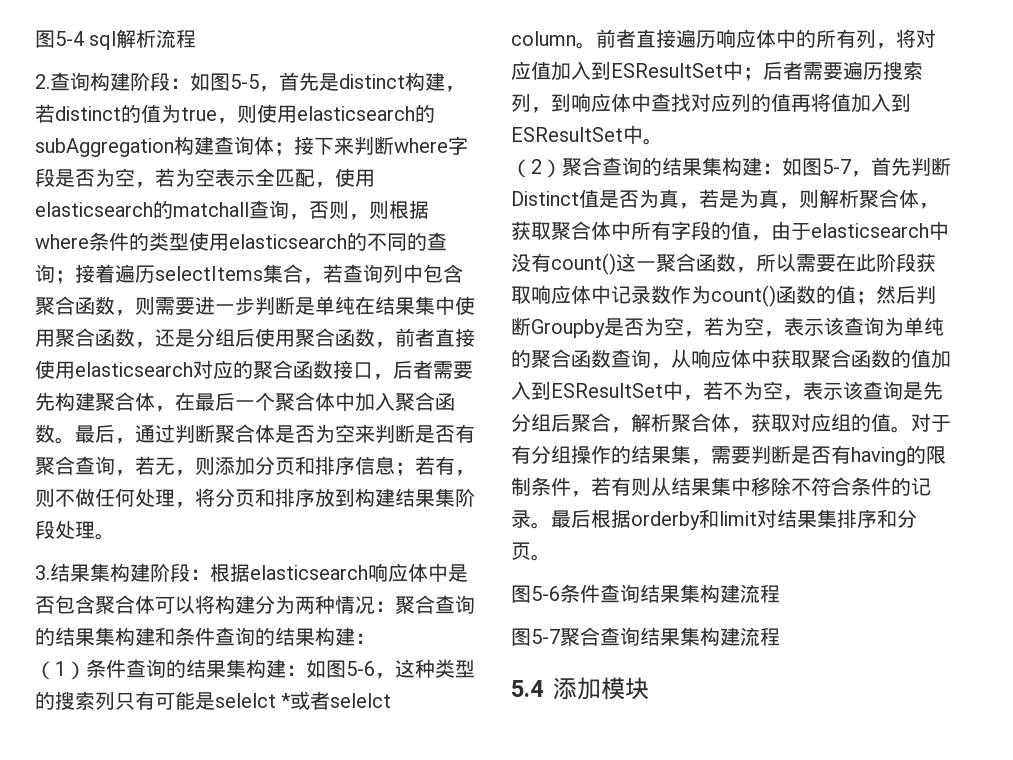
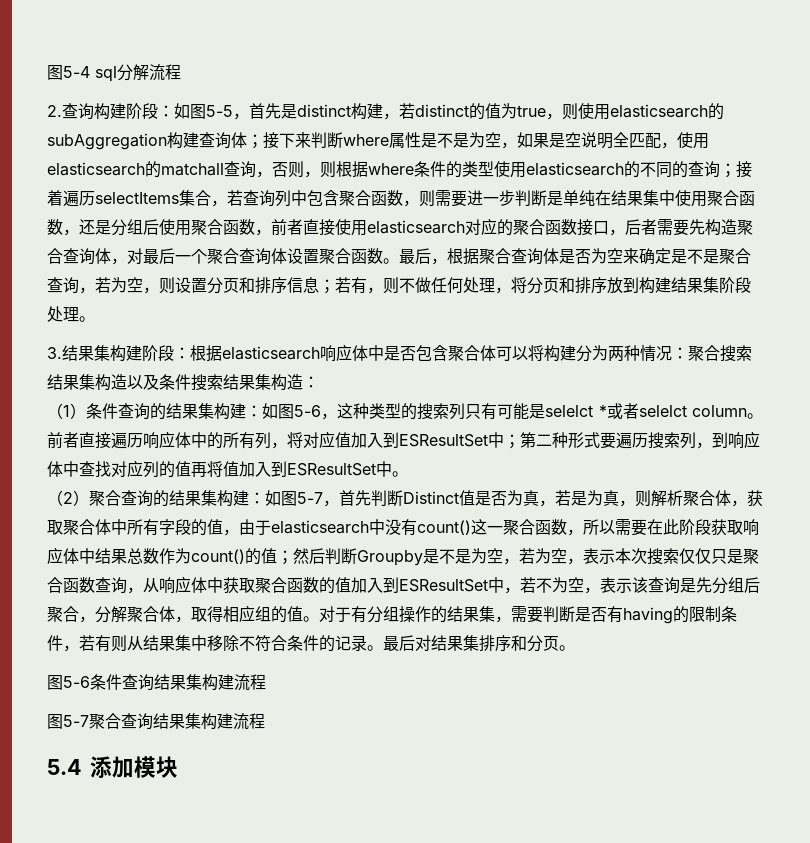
[116,29,157,48] 解析 -> [117,64,149,81] 分解
[448,136,468,155] [35,168,255,188] 字段是否为空，若为空表示 -> [389,132,613,149] 属性是不是为空，如果是空说明
[75,392,195,412] 建聚合体，在 -> [721,219,753,235] [47,248,143,265] 造聚合查询体，对
[315,392,395,412] 体中加入 -> [239,248,319,265] 查询体设置
[135,424,255,443] 通过判断聚合 -> [447,248,543,265] 根据聚合查询
[375,424,475,443] 判断是否有 -> [639,248,719,265] 确定是不是
[155,456,255,476] 无，则添加 -> [111,277,207,294] 为空，则设置
[435,595,475,614] [35,627,355,646] 查询的结果集构建和条件查询的结果构建 -> [720,345,752,362] [47,374,303,391] 搜索结果集构造以及条件搜索结果集构造
[763,61,823,80] 后者需 -> [520,432,600,448] 第二种形式
[611,285,651,304] 记录 -> [95,548,143,564] 结果总
[776,285,816,304] 函数 -> (245, 556) none
[624,318,644,336] 否 -> [439,549,471,564] 不是
[824,317,944,336] [511,349,531,368] 该查询为单纯的 -> [615,548,743,565] 本次搜索仅仅只是
[631,413,811,433] 解析聚合体，获取对 -> [95,606,239,623] 分解聚合体，取得相
[591,509,757,530] 根据orderby和limit -> (415, 643) none

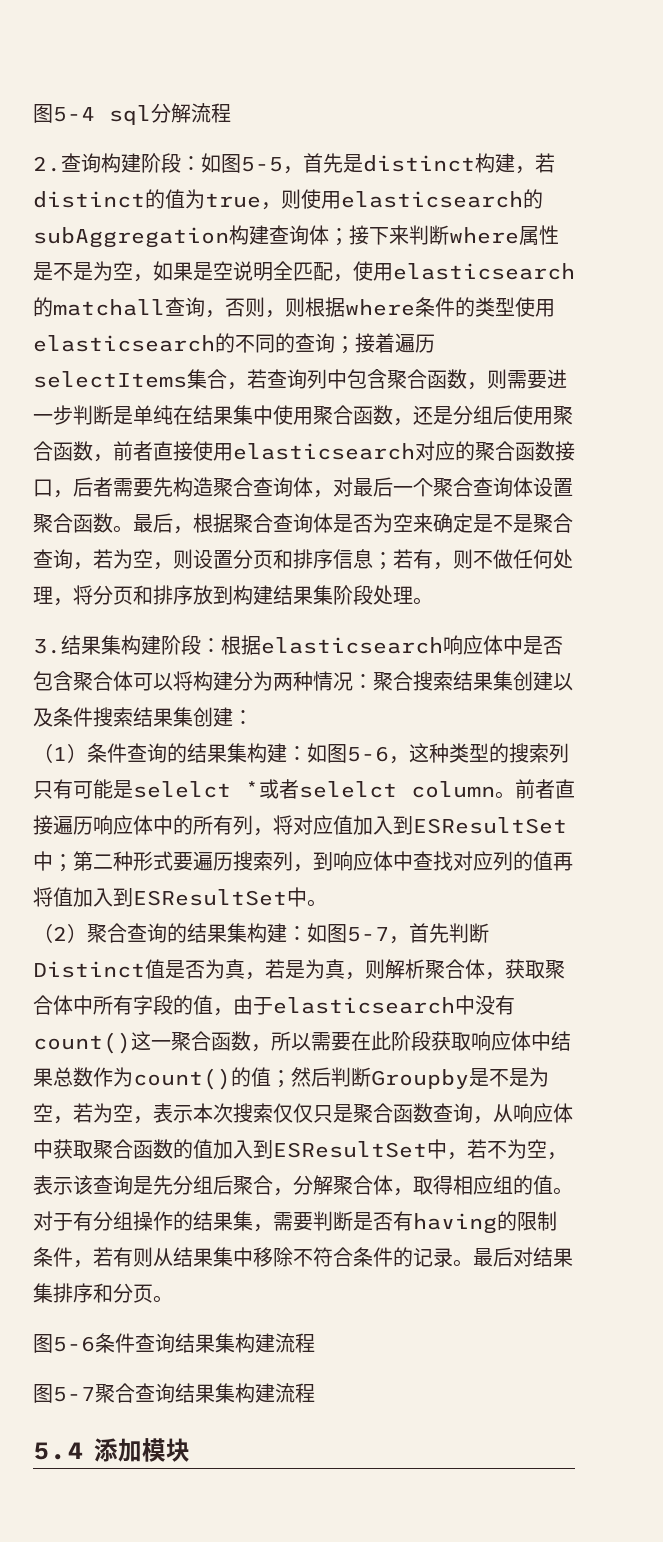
[95,374,127,391] 构造 -> [513,671,553,691] 创建
[271,374,303,391] 构造 -> [193,707,233,727] 创建

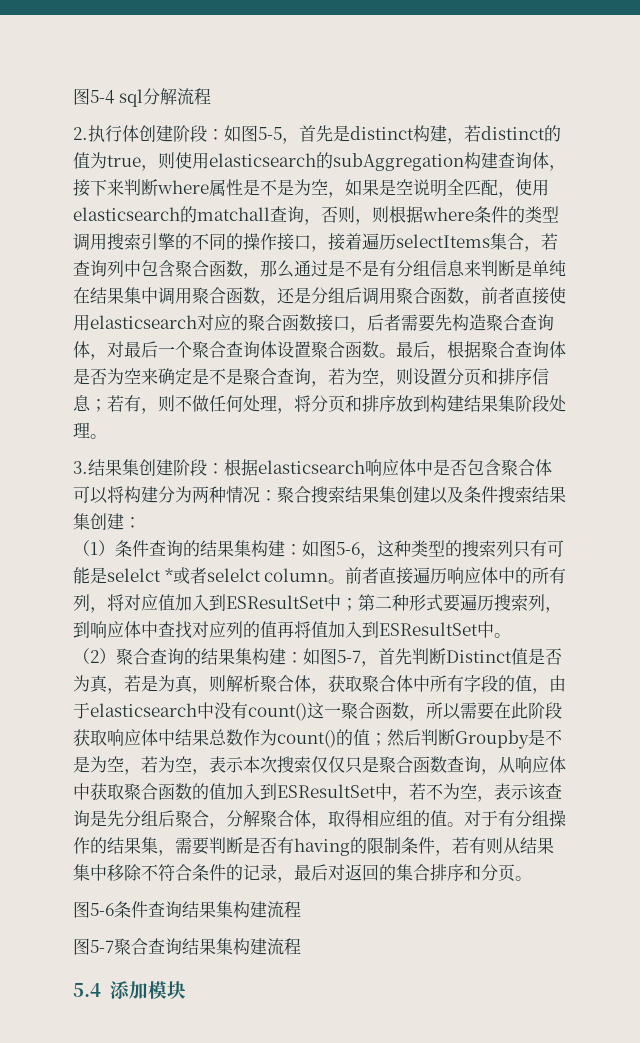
[61,153,121,173] 查询构 -> [88,125,156,142] 执行体创
[329,228,349,246] ； -> [549,165,566,171] ，
[515,297,555,317] [33,333,355,354] 使用elasticsearch的不同的查询； -> [73,233,328,252] 调用搜索引擎的不同的操作接口，
[487,369,567,389] [33,405,73,425] 则需要进一步 -> [260,260,481,278] 那么通过是不是有分组信息来
[273,405,293,425] 使 -> [158,287,175,305] 调
[513,405,533,425] 使 -> [362,287,379,305] 调
[121,635,141,655] 构 -> [139,459,156,476] 创
[453,1247,573,1267] [33,1283,53,1303] 。最后对结果集 -> [277,864,430,883] ，最后对返回的集合

